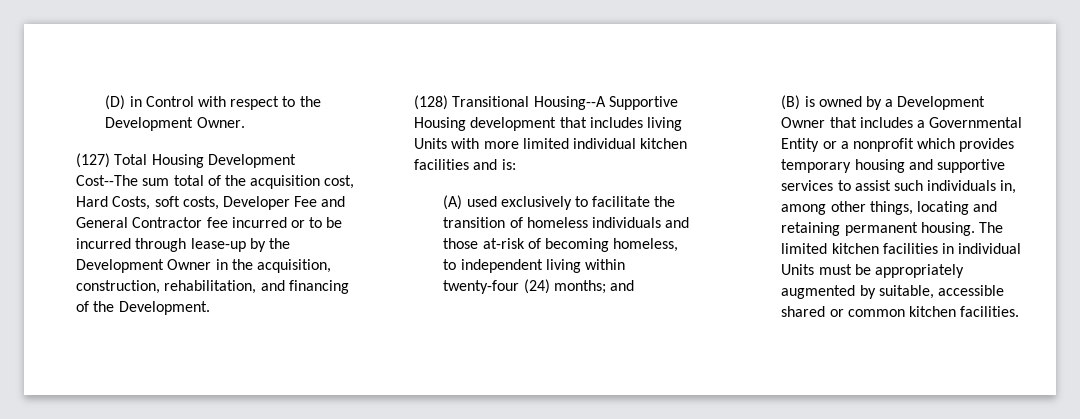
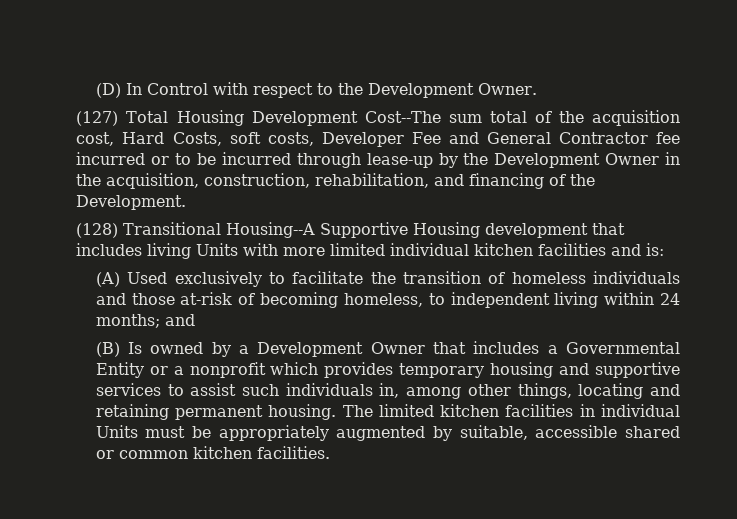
[129,96,142,107] in -> [125,83,142,95] In
[466,196,497,207] used -> [127,272,168,284] Used
[443,279,550,294] twenty-four (24) -> [659,293,680,305] 24
[804,96,815,107] is -> [128,342,143,354] Is

